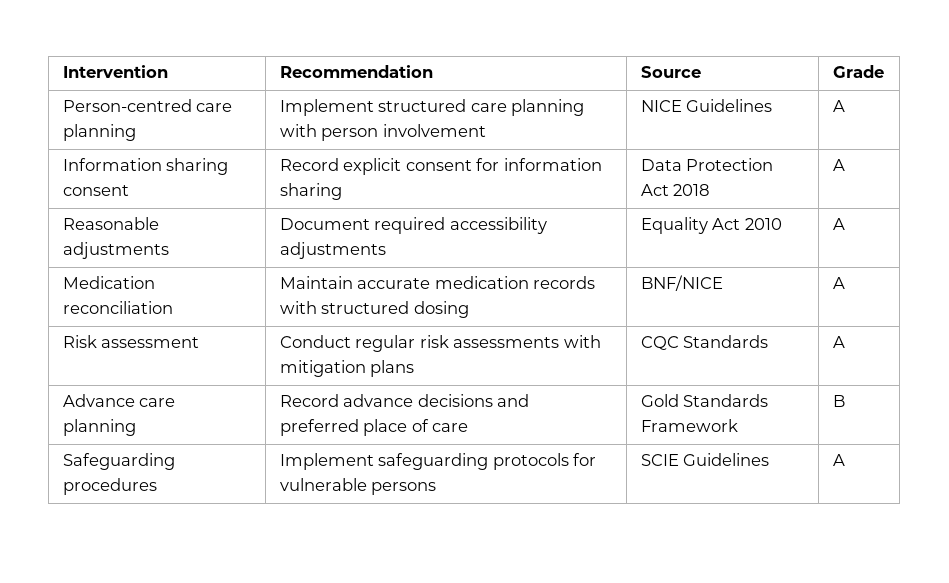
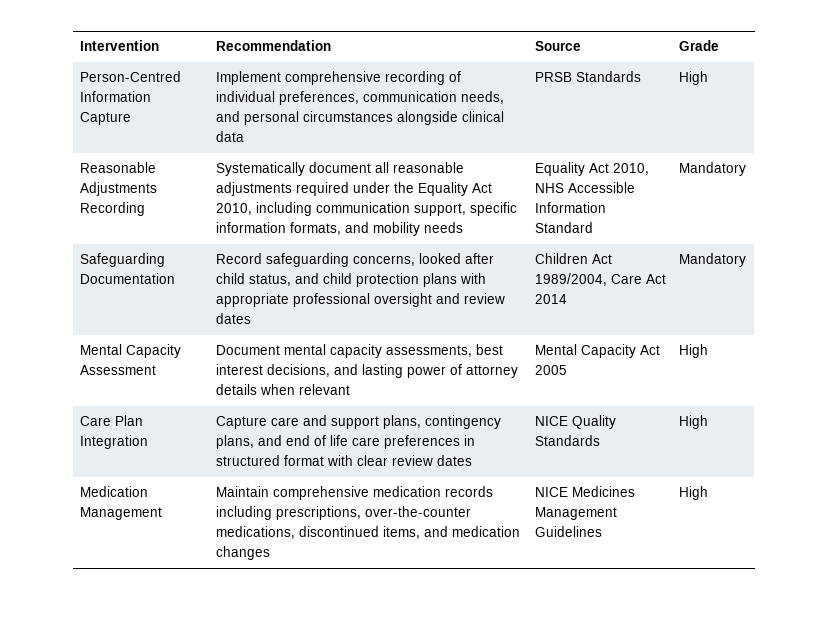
[62,99,233,112] [62,124,136,141] [279,99,585,116] [279,124,486,141] [640,99,773,112] [832,100,845,112] [62,158,229,175] [62,185,129,196] [279,158,602,175] [279,183,342,200] [640,158,774,171] [640,184,711,196] [832,159,845,171] [62,217,159,230] [62,242,169,259] [279,217,547,234] [279,242,386,259] [640,217,782,234] [832,218,845,230] Person-centred care planning | Implement structured care planning with person involvement | NICE Guidelines | A // Information sharing consent | Record explicit consent for information sharing | Data Protection Act 2018 | A // Reasonable adjustments | Document required accessibility adjustments | Equality Act 2010 | A -> [79,71,181,82] [79,91,151,102] [79,112,131,125] [215,71,461,85] [215,91,504,105] [215,111,504,125] [215,131,244,142] [534,71,641,82] [678,71,708,85] [79,162,156,173] [79,182,157,196] [79,202,145,216] [215,162,464,176] [215,182,492,196] [215,202,517,216] [215,222,463,236] [534,162,649,176] [534,182,635,193] [534,202,606,213] [534,222,593,233] [678,162,746,176] [79,253,165,267] [79,273,175,284] [215,253,494,267] [215,273,486,287] [215,293,505,307] [215,313,251,324] [534,253,612,264] [534,273,666,286] [534,294,567,304] [678,253,746,267] [79,344,181,358] [79,365,156,375] [215,344,503,358] [215,364,518,378] [215,384,350,395] [534,344,660,358] [534,365,567,375] [678,344,708,358] [79,415,143,426] [79,435,148,449] [215,415,501,429] [215,435,475,449] [215,455,472,466] [534,415,616,429] [534,435,600,446] [678,415,708,429] Person-Centred Information Capture | Implement comprehensive recording of individual preferences, communication needs, and personal circumstances alongside clinical data | PRSB Standards | High // Reasonable Adjustments Recording | Systematically document all reasonable adjustments required under the Equality Act 2010, including communication support, specific information formats, and mobility needs | Equality Act 2010, NHS Accessible Information Standard | Mandatory // Safeguarding Documentation | Record safeguarding concerns, looked after child status, and child protection plans with appropriate professional oversight and review dates | Children Act 1989/2004, Care Act 2014 | Mandatory // Mental Capacity Assessment | Document mental capacity assessments, best interest decisions, and lasting power of attorney details when relevant | Mental Capacity Act 2005 | High // Care Plan Integration | Capture care and support plans, contingency plans, and end of life care preferences in structured format with clear review dates | NICE Quality Standards | High
[62,301,173,314] reconciliation -> [79,507,162,520] Management
[357,278,431,289] accurate -> [272,486,369,500] comprehensive
[279,301,469,318] [640,275,723,291] [832,277,845,289] [62,335,200,348] [279,335,601,352] [279,360,415,377] [640,335,769,350] [832,336,845,348] [62,394,176,407] [62,419,136,436] [279,394,530,407] [279,419,469,436] [640,394,769,407] [640,419,738,432] [832,395,845,407] [62,453,175,470] [62,478,157,495] [279,453,597,470] [279,478,437,495] [640,453,770,466] [832,454,845,466] with structured dosing | BNF/NICE | A // Risk assessment | Conduct regular risk assessments with mitigation plans | CQC Standards | A // Advance care planning | Record advance decisions and preferred place of care | Gold Standards Framework | B // Safeguarding procedures | Implement safeguarding protocols for vulnerable persons | SCIE Guidelines | A -> [215,506,471,520] [215,526,520,539] [215,546,270,560] [534,486,635,497] [534,507,617,520] [534,526,602,537] [678,486,708,500] including prescriptions, over-the-counter medications, discontinued items, and medication changes | NICE Medicines Management Guidelines | High

